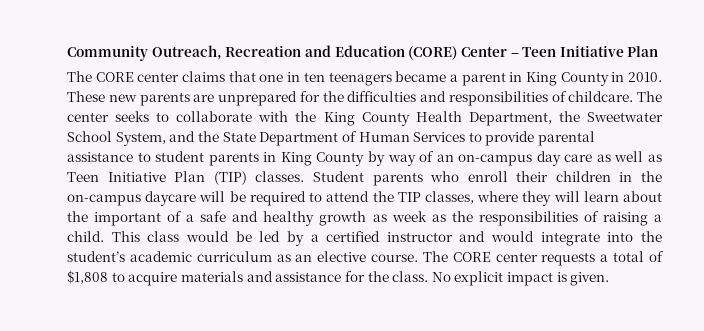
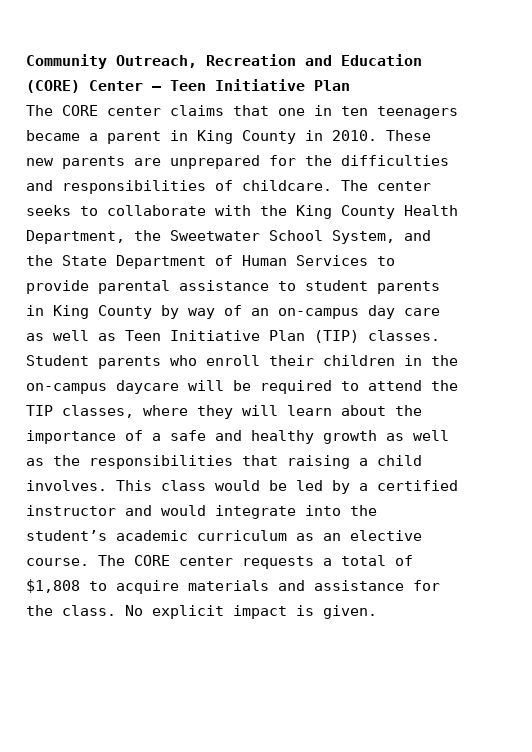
[94,212,162,226] important -> [26,430,116,444] importance
[391,211,427,222] week -> [413,430,449,441] well
[583,211,599,222] of -> [242,455,278,466] that
[67,231,104,242] child. -> [377,455,422,466] [26,480,107,491] child involves.

